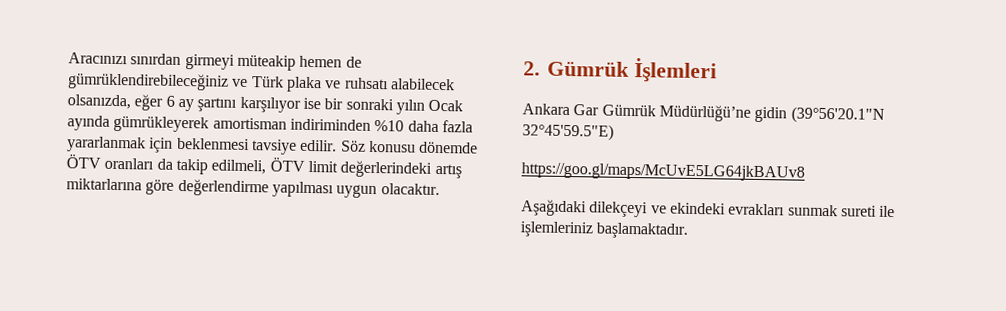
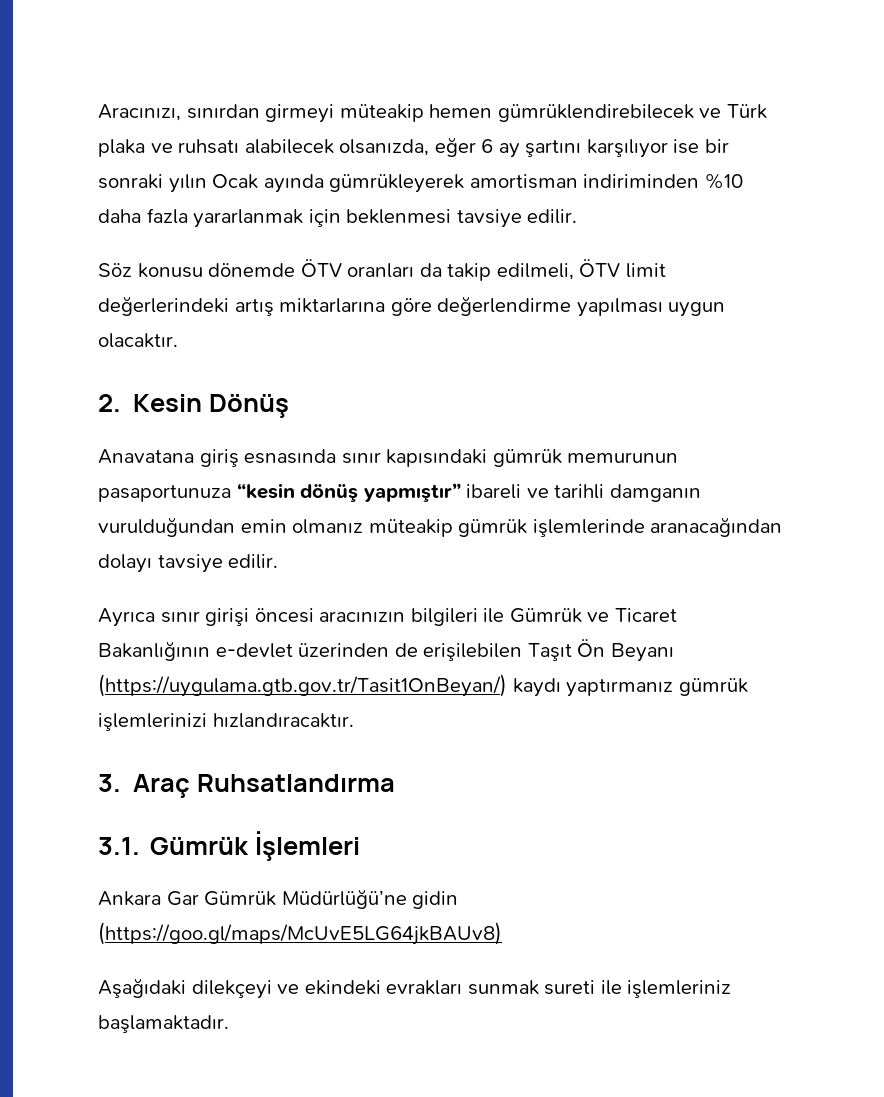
[68,52,128,65] Aracınızı -> [98,104,181,121] Aracınızı,
[345,56,362,68] [67,72,229,91] de gümrüklendirebileceğiniz -> [497,104,694,122] gümrüklendirebilecek
(338, 145) none -> (578, 216) //
(540, 68) none -> [133,394,290,418] [98,449,679,467] [98,483,701,502] [98,517,783,537] [98,554,279,573] [98,608,677,627] [98,639,674,662] [98,674,748,697] [98,713,354,731] [98,774,396,798] [98,837,140,855] Kesin Dönüş // Anavatana giriş esnasında sınır kapısındaki gümrük memurunun pasaportunuza “kesin dönüş yapmıştır” ibareli ve tarihli damganın vurulduğundan emin olmanız müteakip gümrük işlemlerinde aranacağından dolayı tavsiye edilir. // Ayrıca sınır girişi öncesi aracınızın bilgileri ile Gümrük ve Ticaret Bakanlığının e-devlet üzerinden de erişilebilen Taşıt Ön Beyanı (https://uygulama.gtb.gov.tr/Tasit1OnBeyan/) kaydı yaptırmanız gümrük işlemlerinizi hızlandıracaktır. // 3. Araç Ruhsatlandırma // 3.1.
[790,106,885,124] [522,123,614,141] [521,162,805,182] (39°56'20.1"N 32°45'59.5"E) // https://goo.gl/maps/McUvE5LG64jkBAUv8 -> [98,922,502,945] (https://goo.gl/maps/McUvE5LG64jkBAUv8)

